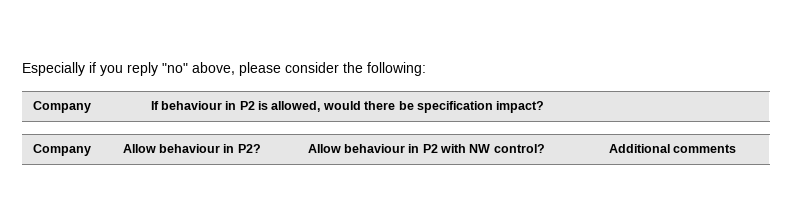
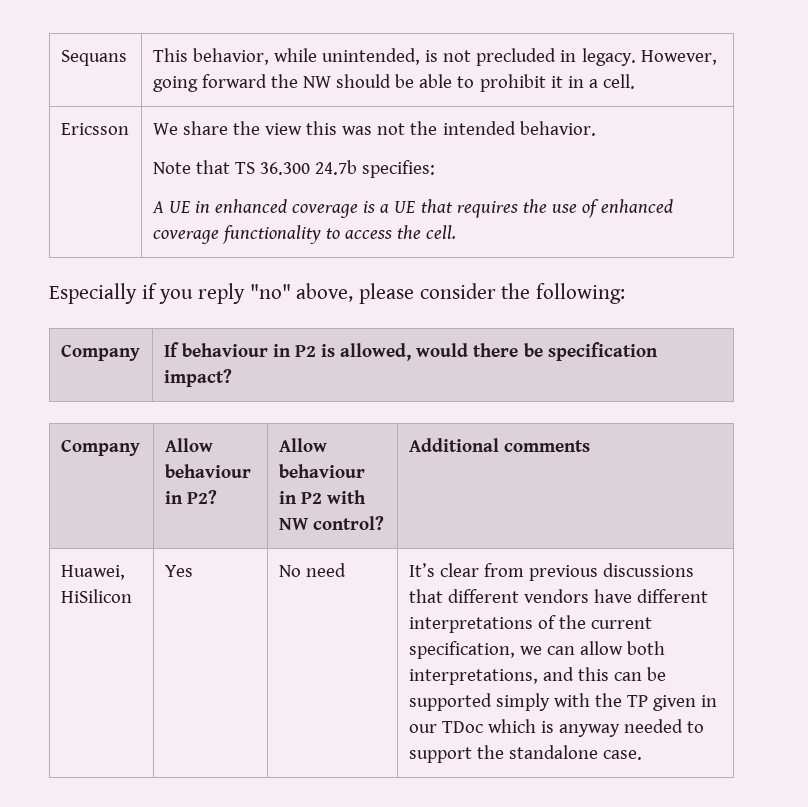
(22, 69) none -> [60,50,127,66] [152,48,717,66] [152,74,636,92] [60,123,129,135] [152,121,596,136] [152,160,436,178] [151,199,674,218] [152,225,457,244] Sequans | This behavior, while unintended, is not precluded in legacy. However, going forward the NW should be able to prohibit it in a cell. // Ericsson | We share the view this was not the intended behavior. // Note that TS 36.300 24.7b specifies: // A UE in enhanced coverage is a UE that requires the use of enhanced coverage functionality to access the cell. //
(736, 148) none -> [60,565,125,580] [60,589,132,603] [164,565,193,577] [278,563,346,577] [408,563,695,581] [408,589,709,603] [408,615,652,633] [408,641,666,659] [408,667,667,685] [408,693,718,711] [408,719,705,737] [408,745,642,763] // Huawei, HiSilicon | Yes | No need | It’s clear from previous discussions that different vendors have different interpretations of the current specification, we can allow both interpretations, and this can be supported simply with the TP given in our TDoc which is anyway needed to support the standalone case.

